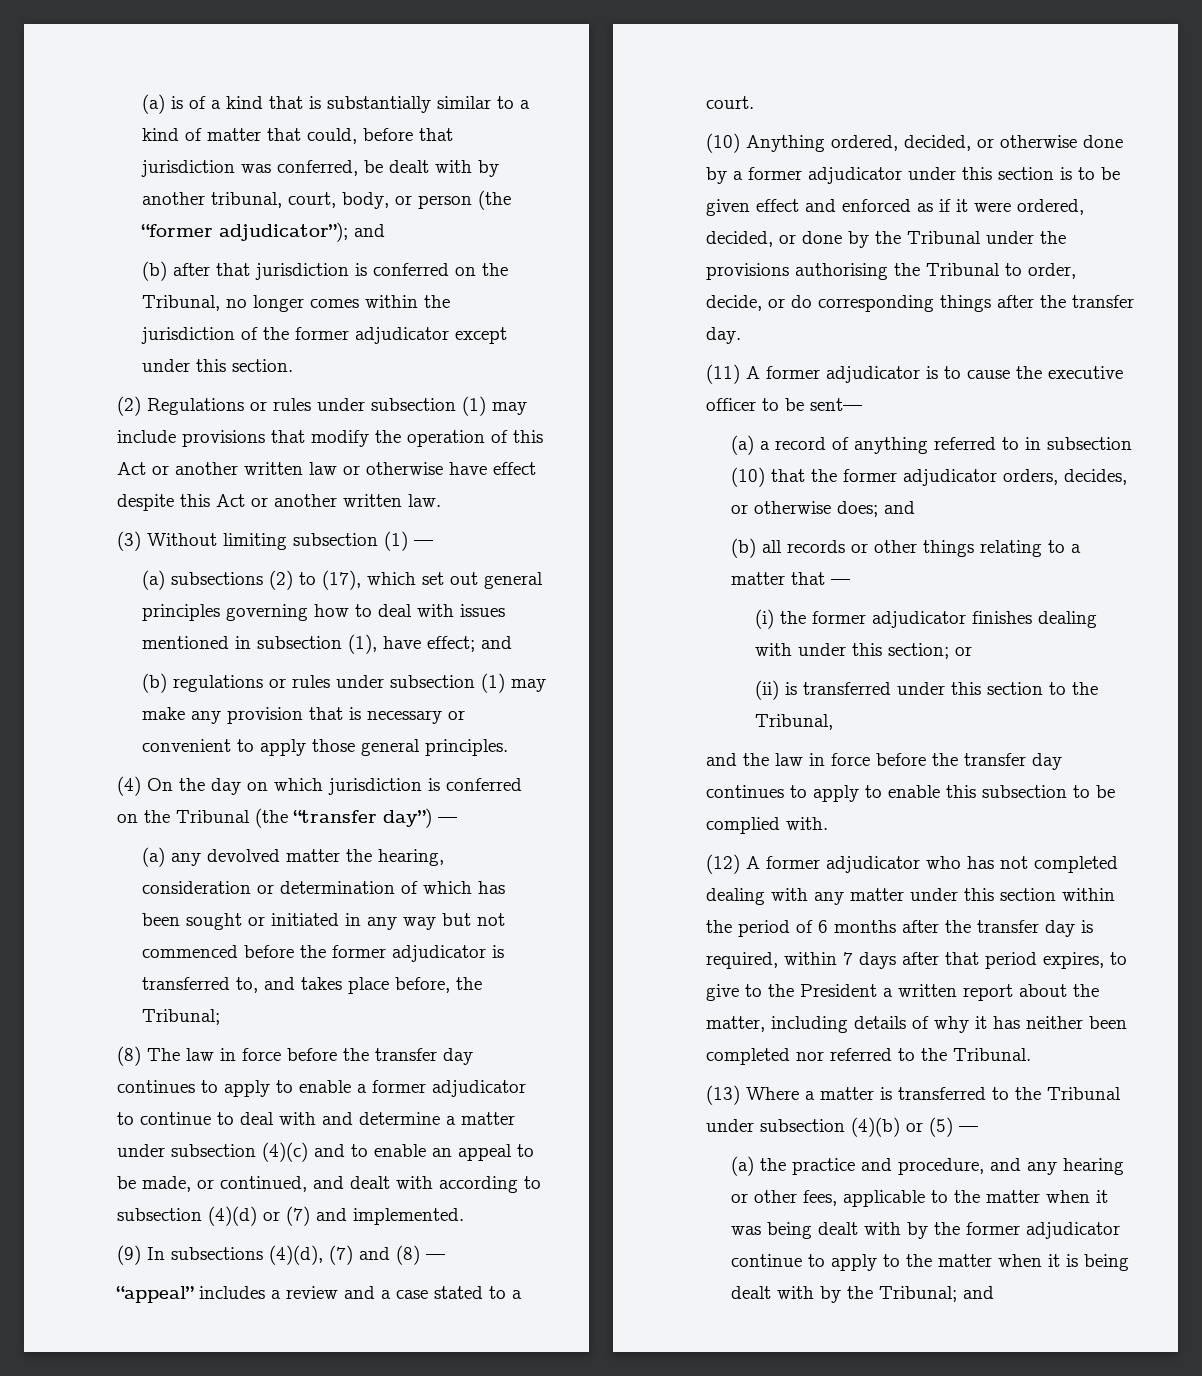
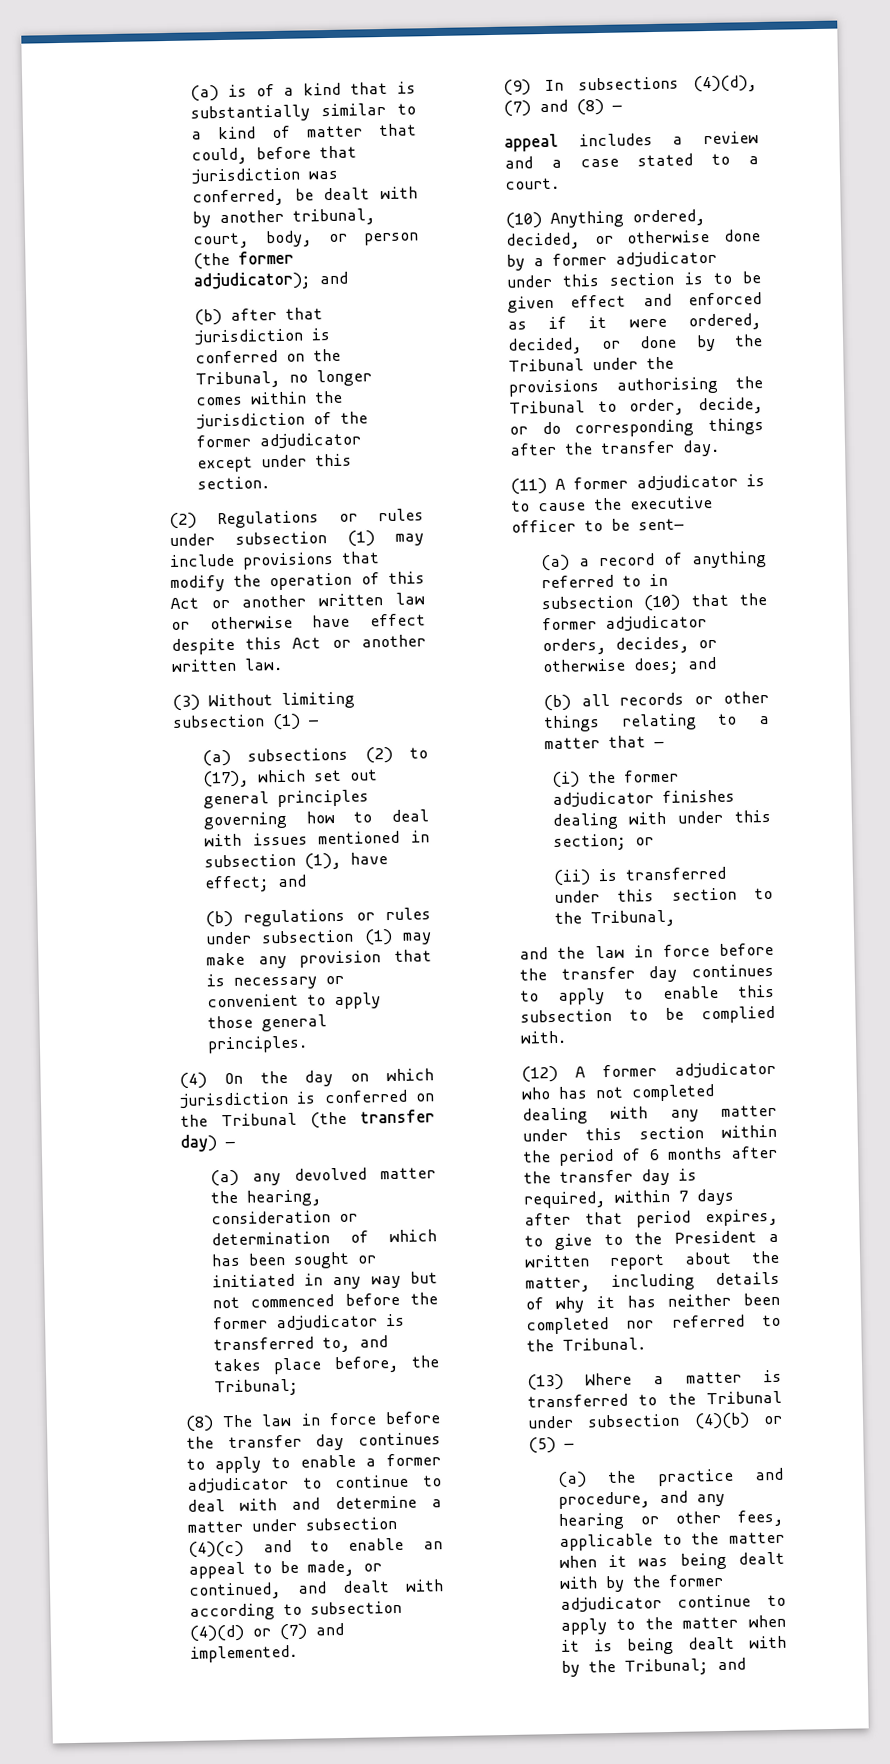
[140,222,348,242] “former adjudicator”); -> [237,250,294,265] [192,271,311,291] former adjudicator);
[292,808,432,828] “transfer day”) -> [360,1109,435,1124] [179,1134,217,1152] transfer day)
[115,1286,194,1303] “appeal” -> [503,133,559,152] appeal

